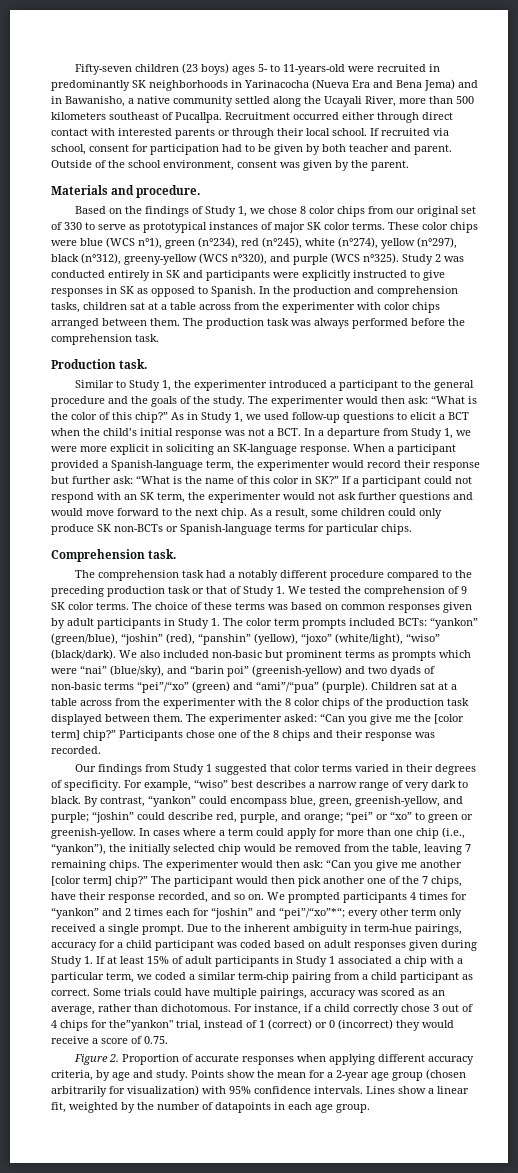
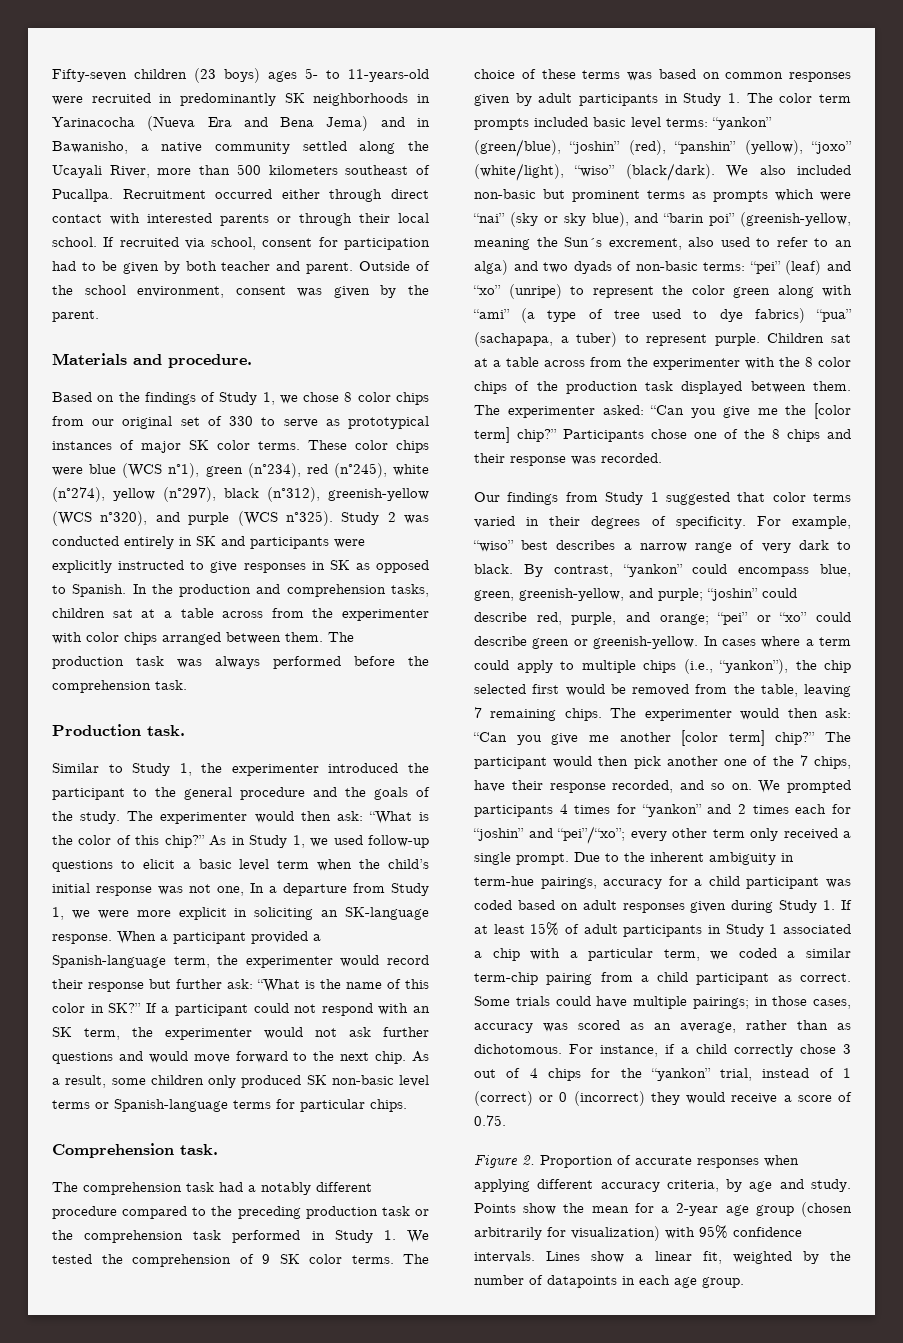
[124,254,197,265] greeny-yellow -> [328,488,429,501] greenish-yellow
[329,382,336,388] a -> [408,763,429,773] the
[448,412,469,420] BCT -> [198,859,310,871] basic level term
[268,428,301,436] a BCT. -> [217,886,244,896] one,
[388,508,442,519] [51,524,163,535] could only produce SK non-BCTs -> [208,1075,429,1088] [52,1100,90,1109] only produced SK non-basic level terms
[206,586,241,594] that of -> [52,1230,325,1243] the comprehension task performed in
[398,618,427,626] BCTs: -> [593,117,708,129] basic level terms:
[110,665,342,677] (blue/sky), and “barin poi” (greenish-yellow) -> [509,212,851,227] [474,237,852,250] [474,260,508,275] (sky or sky blue), and “barin poi” (greenish-yellow, meaning the Sun´s excrement, also used to refer to an alga)
[104,681,368,693] terms “pei”/“xo” (green) and “ami”/“pua” (purple). -> [703,260,851,275] [473,284,852,299] [473,308,852,323] [474,332,760,347] terms: “pei” (leaf) and “xo” (unripe) to represent the color green along with “ami” (a type of tree used to dye fabrics) “pua” (sachapapa, a tuber) to represent purple.
[415,812,425,820] to -> [816,612,851,622] [474,636,527,646] could describe
[319,827,465,839] [51,843,241,855] for more than one chip (i.e., “yankon”), the initially selected chip -> [560,659,851,674] [474,684,560,694] to multiple chips (i.e., “yankon”), the chip selected first
[279,907,345,919] “pei”/“xo”*“; -> [557,826,625,844] “pei”/“xo”;
[260,988,307,999] pairings, -> [692,996,851,1009] pairings; in those cases,
(158, 1008) none -> [837,1023,851,1030] as
[109,1020,173,1031] the”yankon" -> [620,1068,711,1081] the “yankon”

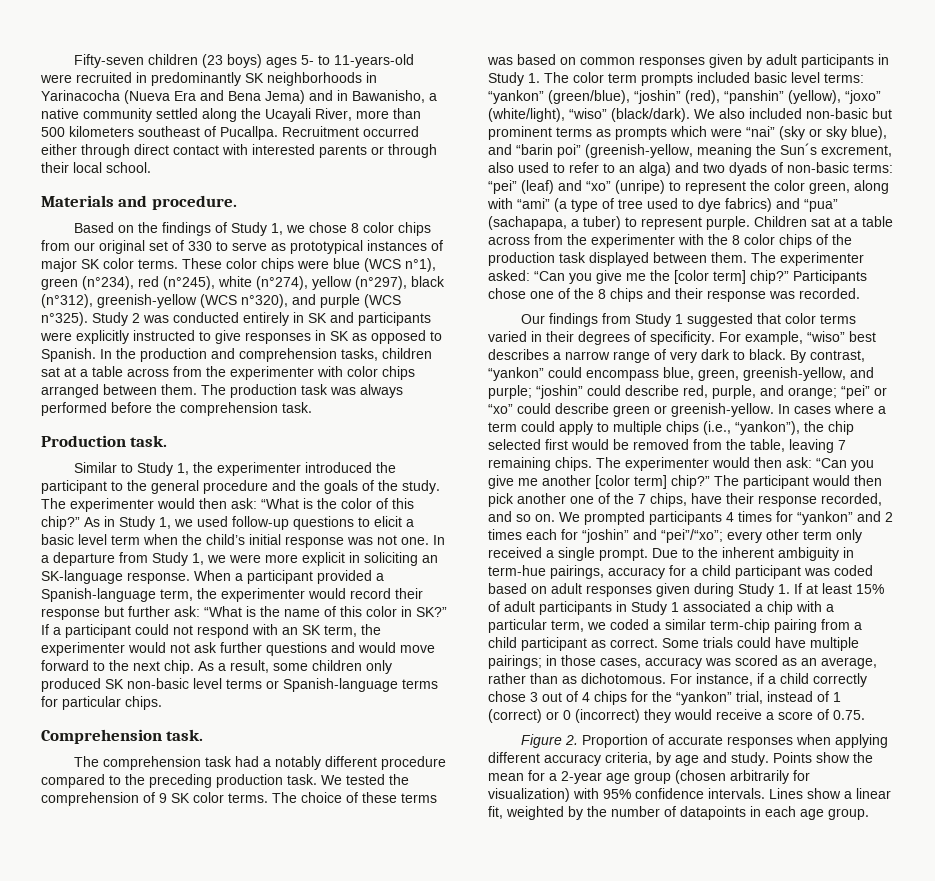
[103,237,430,250] [52,261,430,274] [52,285,429,298] [52,310,99,322] If recruited via school, consent for participation had to be given by both teacher and parent. Outside of the school environment, consent was given by the parent. -> (151, 167) none
[217,886,244,896] one, -> [401,537,429,545] one.
[381,1206,429,1216] [52,1230,396,1243] task or the comprehension task performed in Study 1. -> [287,774,317,785] task.
[733,287,770,298] green -> [809,182,850,194] green,
(805, 315) none -> [776,198,800,209] and

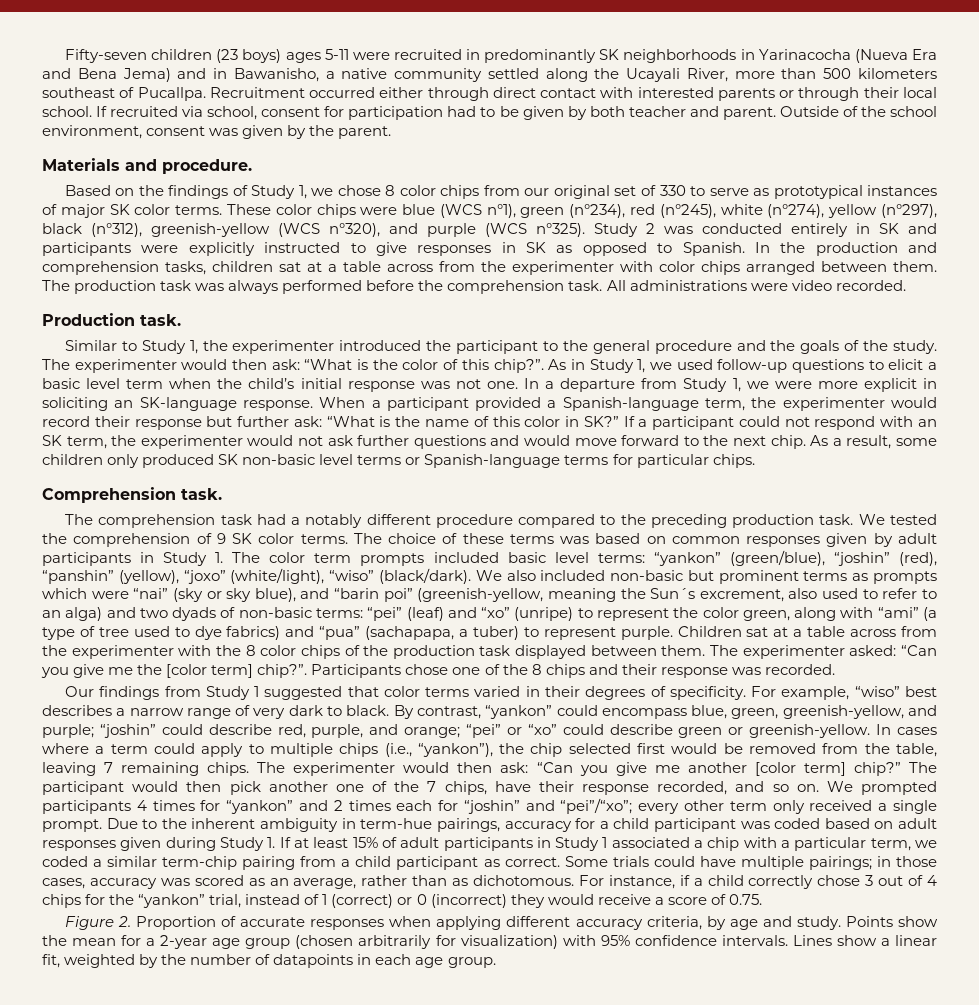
[300,54,414,68] 5- to 11-years-old -> [324,49,349,60] 5-11
(151, 167) none -> [96,106,937,120] [42,125,392,139] If recruited via school, consent for participation had to be given by both teacher and parent. Outside of the school environment, consent was given by the parent.
(312, 407) none -> [606,280,906,291] All administrations were video recorded.
[41,516,80,530] chip?” -> [493,359,544,373] chip?”.
[750,270,789,284] chip?” -> [257,664,308,678] chip?”.

